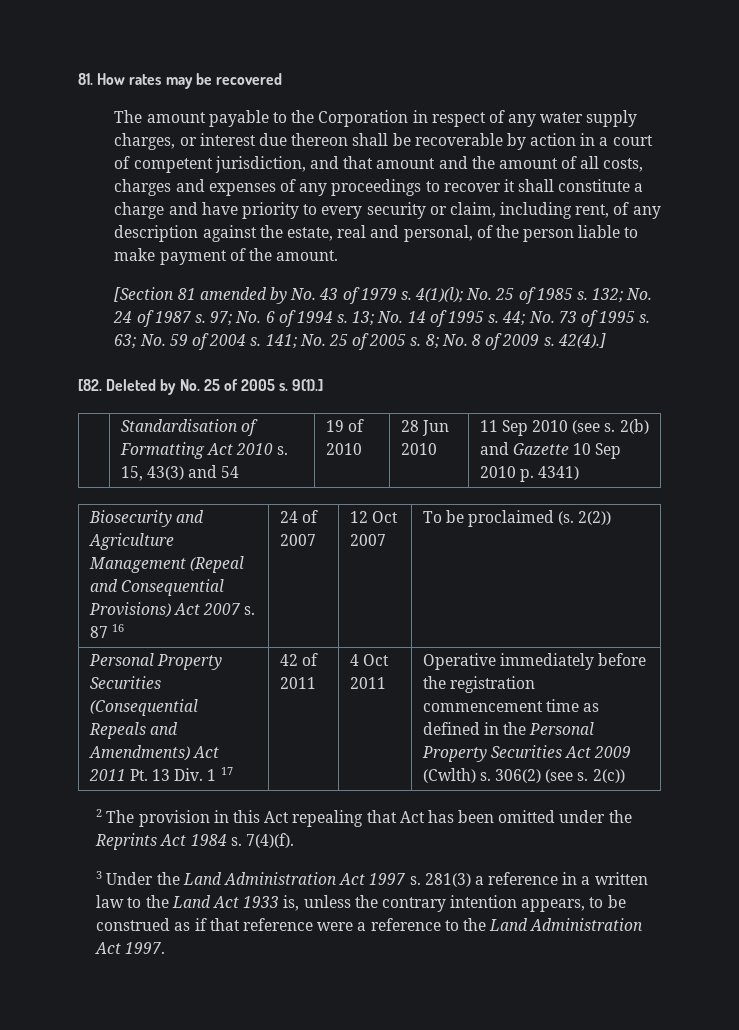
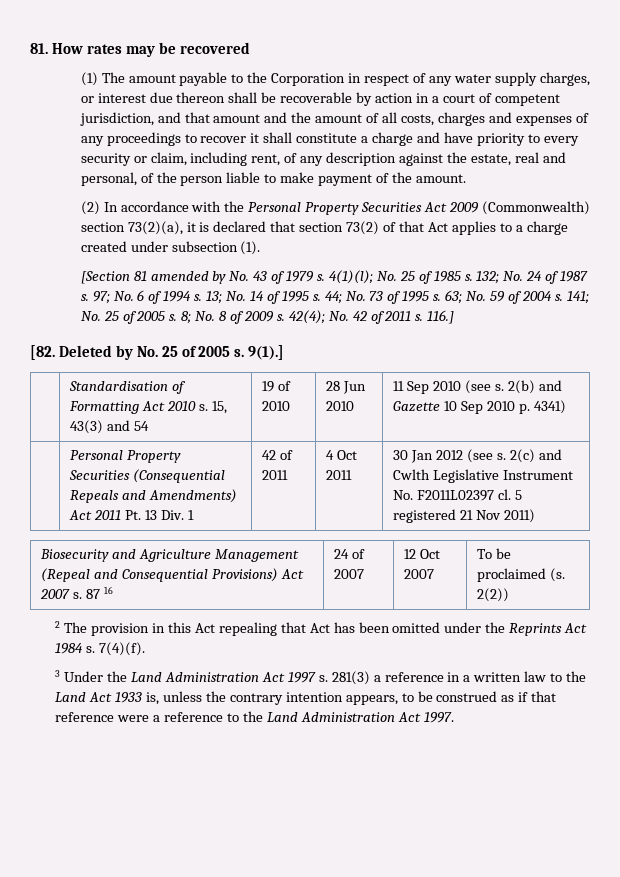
(282, 79) none -> [80,72,98,86] (1)
(339, 255) none -> [80,201,590,215] [80,221,568,235] [80,241,261,255] // (2) In accordance with the Personal Property Securities Act 2009 (Commonwealth) section 73(2)(a), it is declared that section 73(2) of that Act applies to a charge created under subsection (1).
[557,333,606,349] 42(4).] -> [288,310,455,324] 42(4); No. 42 of 2011 s. 116.]
(580, 473) none -> [70,450,182,463] [69,469,226,483] [70,489,238,503] [69,510,194,520] [262,450,294,460] [262,470,289,480] [326,450,358,460] [326,470,353,480] [393,449,562,463] [393,469,574,483] [393,489,522,501] [393,509,535,523] // | Personal Property Securities (Consequential Repeals and Amendments) Act 2011 Pt. 13 Div. 1 | 42 of 2011 | 4 Oct 2011 | 30 Jan 2012 (see s. 2(c) and Cwlth Legislative Instrument No. F2011L02397 cl. 5 registered 21 Nov 2011)
[88,653,222,670] [89,676,161,689] [89,699,198,716] [88,722,178,739] [88,745,219,761] [88,767,233,781] [279,653,318,666] [279,677,316,689] [349,654,389,666] [349,677,386,689] [422,653,647,670] [422,676,535,693] [422,699,600,712] [422,722,595,735] [421,745,632,762] [422,768,625,783] // Personal Property Securities (Consequential Repeals and Amendments) Act 2011 Pt. 13 Div. 1 17 | 42 of 2011 | 4 Oct 2011 | Operative immediately before the registration commencement time as defined in the Personal Property Securities Act 2009 (Cwlth) s. 306(2) (see s. 2(c)) -> (510, 595) none

